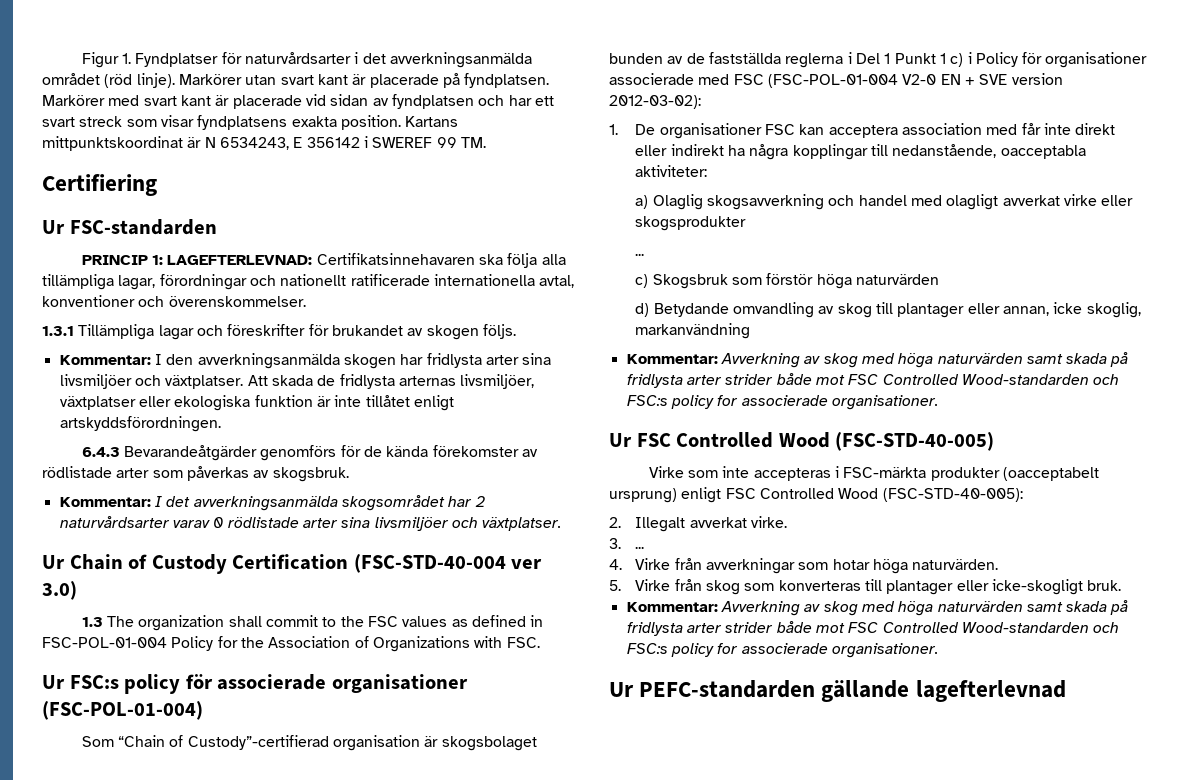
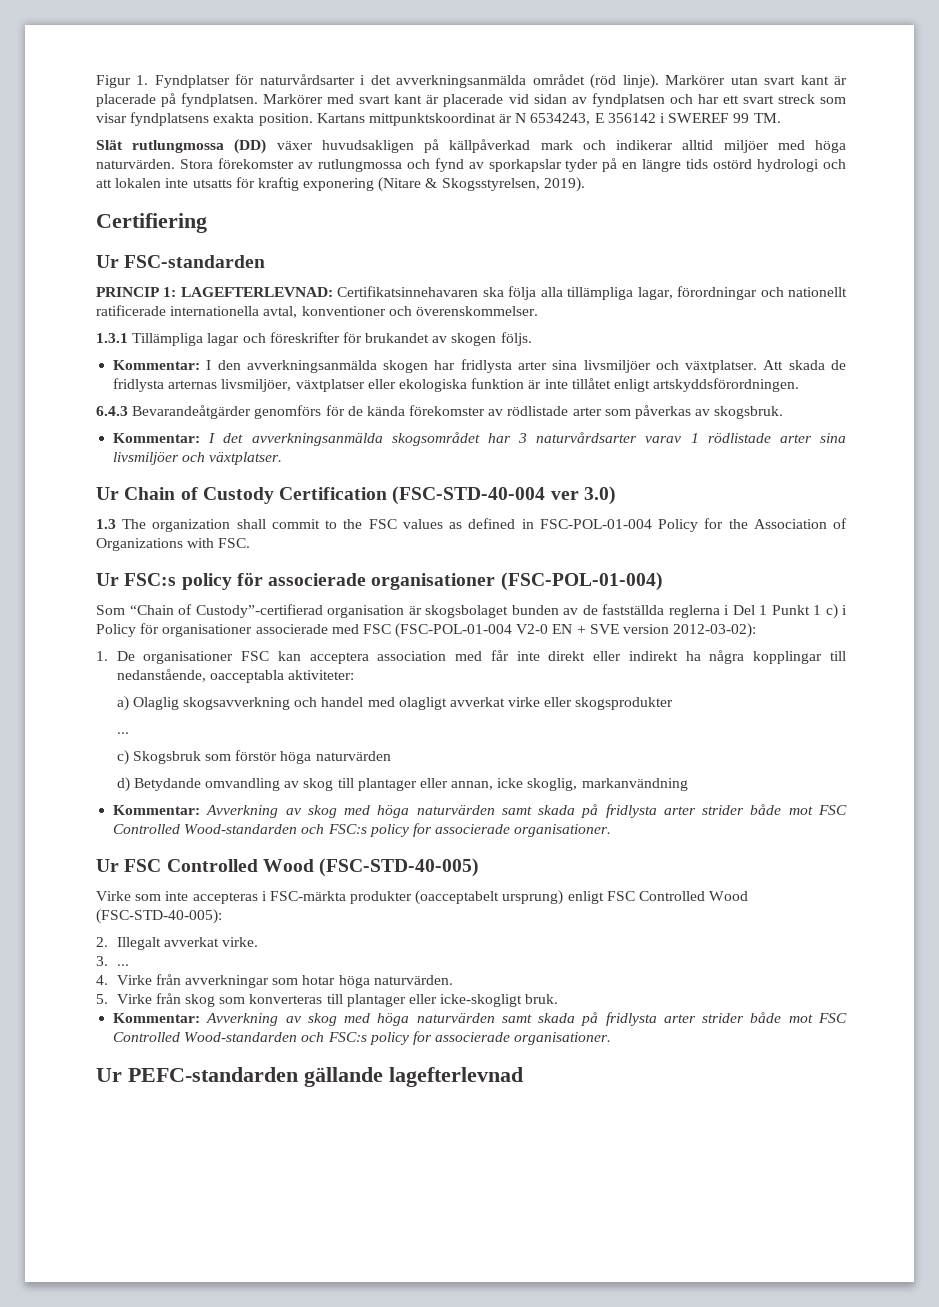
(486, 142) none -> [96,139,847,154] [96,158,846,172] [96,177,585,192] // Slät rutlungmossa (DD) växer huvudsakligen på källpåverkad mark och indikerar alltid miljöer med höga naturvärden. Stora förekomster av rutlungmossa och fynd av sporkapslar tyder på en längre tids ostörd hydrologi och att lokalen inte utsatts för kraftig exponering (Nitare & Skogsstyrelsen, 2019).
[474,496,485,507] 2 -> [518,433,528,443] 3
[213,517,224,528] 0 -> [690,433,699,443] 1

